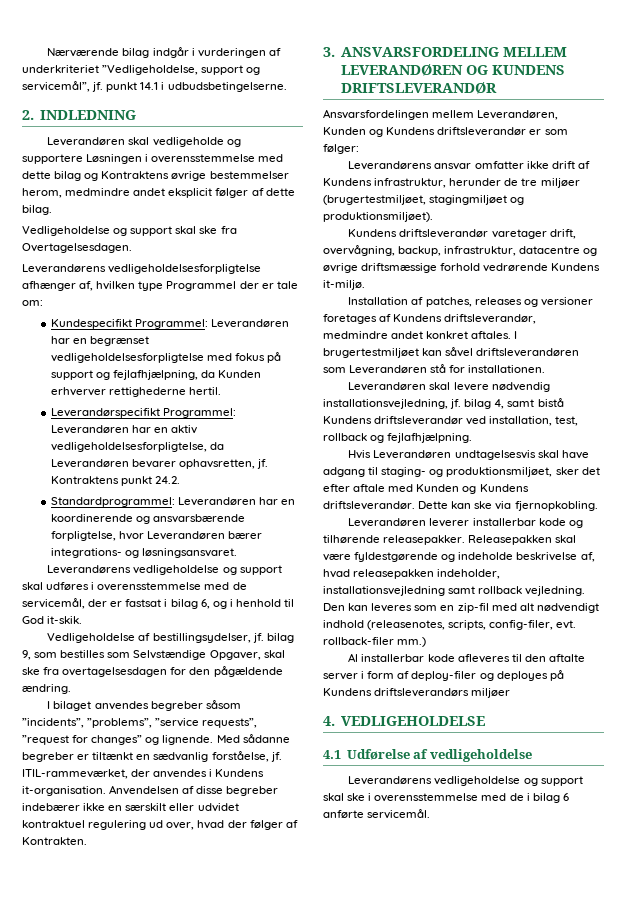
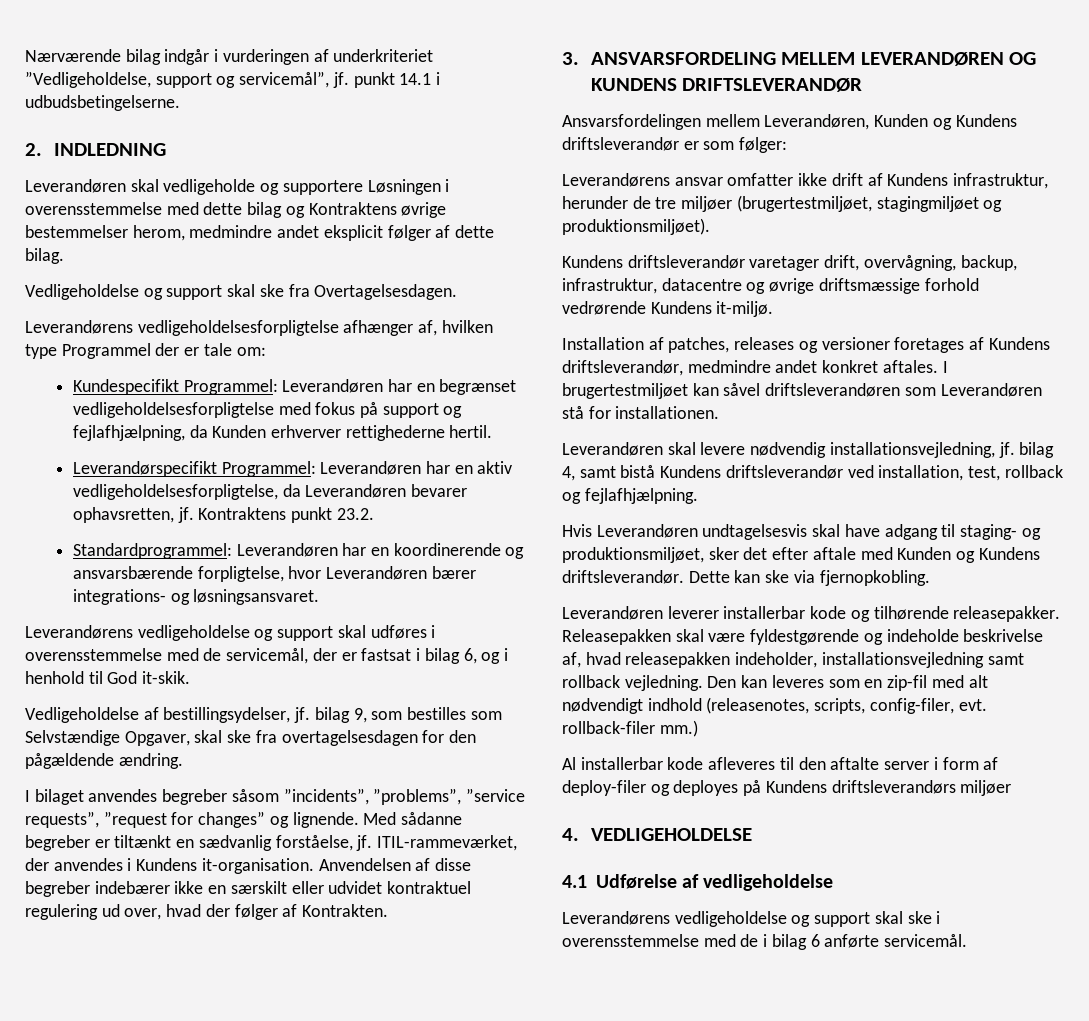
[155,476,181,484] 24.2. -> [336,508,374,520] 23.2.

